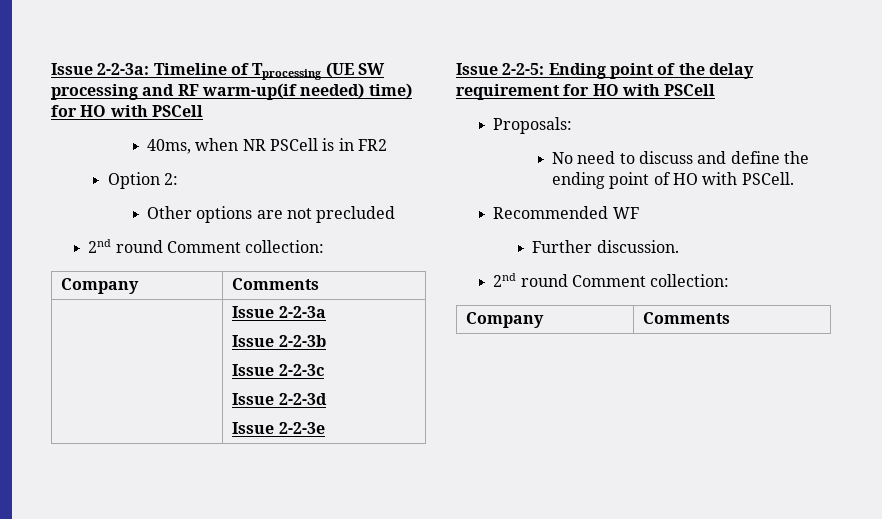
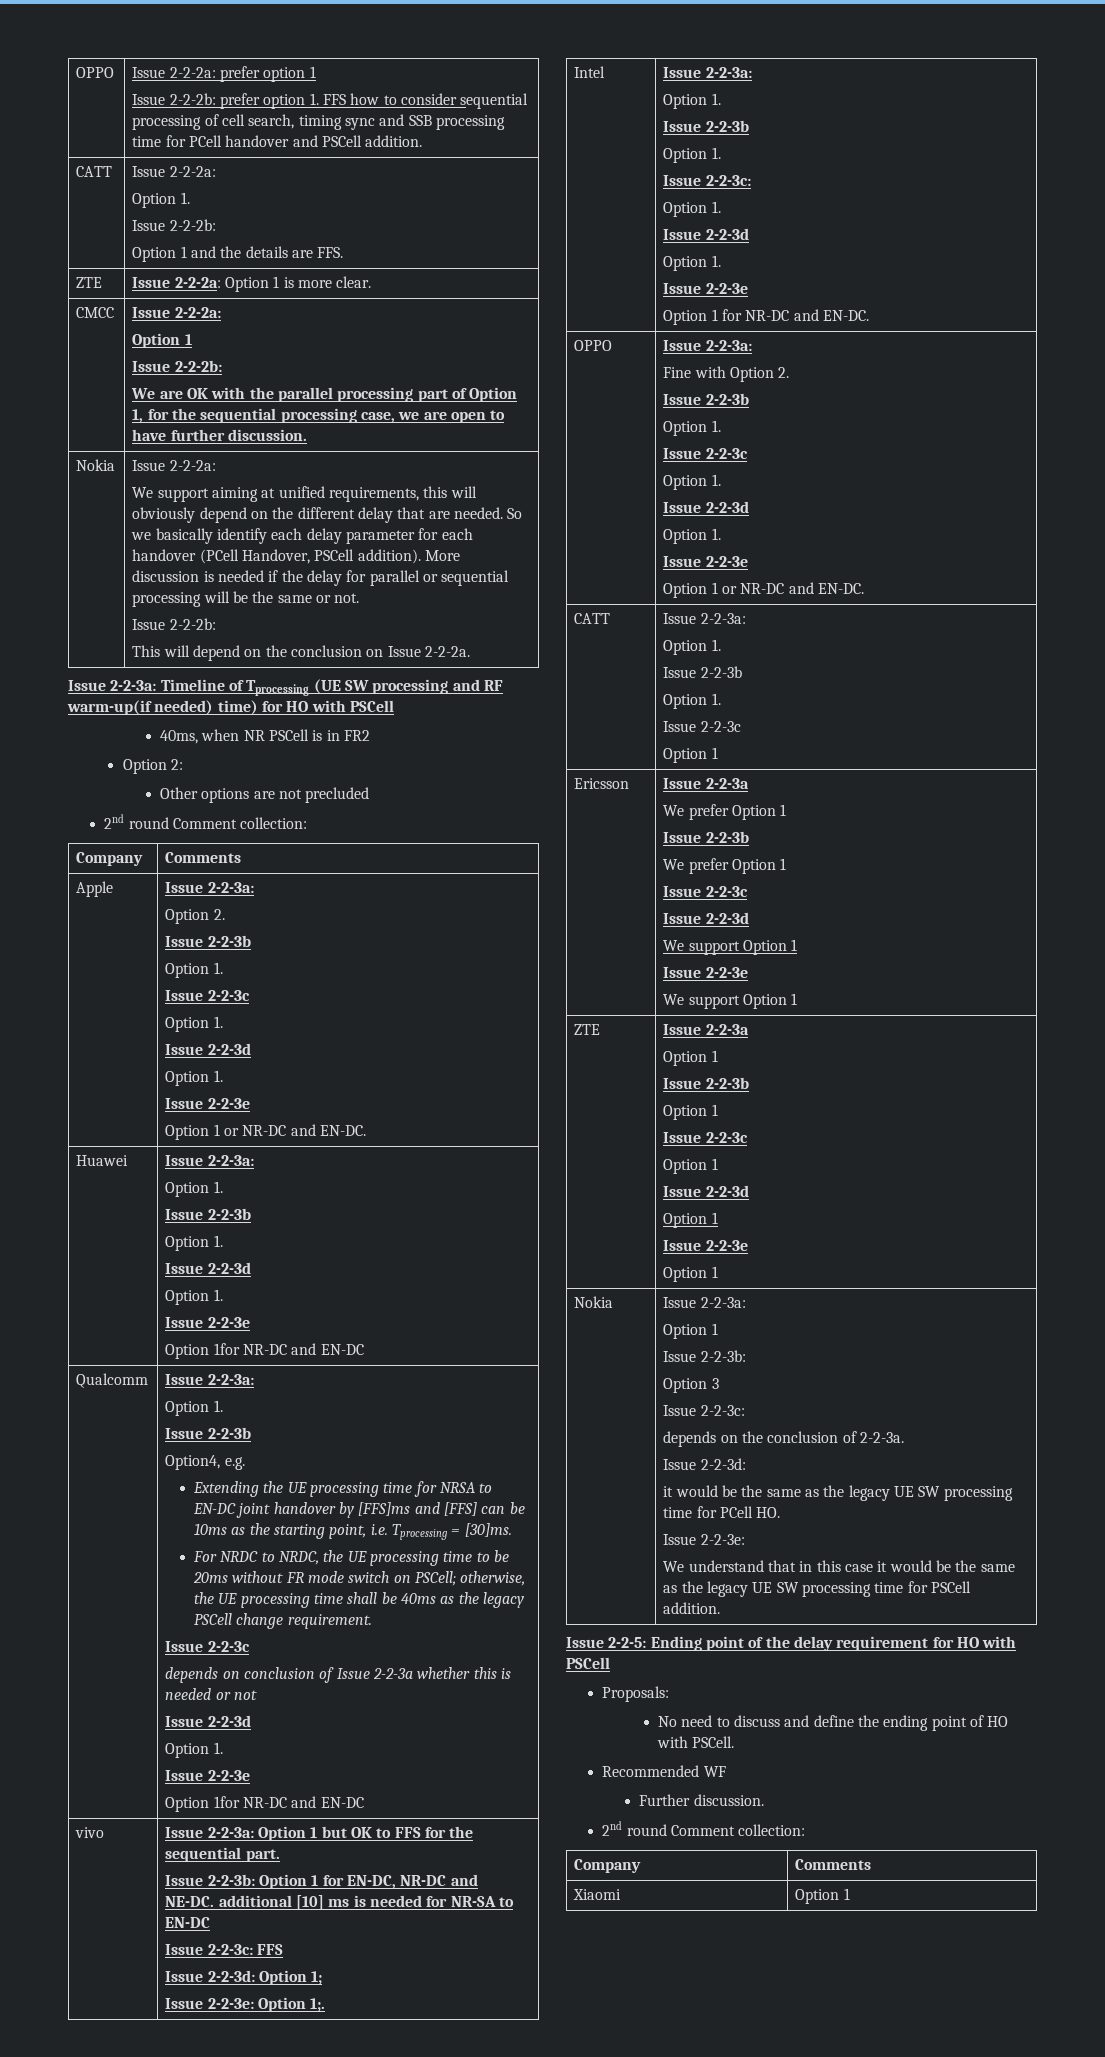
(51, 69) none -> [76,67,115,78] [132,66,316,82] [132,93,529,109] [132,114,505,130] [132,135,423,147] [76,166,113,177] [132,166,216,177] [132,192,190,208] [132,219,216,231] [132,246,344,262] [76,277,103,288] [132,276,372,292] [76,307,115,318] [132,307,221,318] [132,333,192,348] [132,360,222,372] [131,387,518,402] [132,408,506,423] [132,429,307,441] [76,459,116,471] [132,460,216,471] [132,486,477,502] [132,507,523,523] [131,528,473,544] [132,549,460,564] [132,570,510,586] [132,591,360,607] [132,618,216,630] [132,645,470,661] OPPO | Issue 2-2-2a: prefer option 1 // Issue 2-2-2b: prefer option 1. FFS how to consider sequential processing of cell search, timing sync and SSB processing time for PCell handover and PSCell addition. // CATT | Issue 2-2-2a: // Option 1. // Issue 2-2-2b: // Option 1 and the details are FFS. // ZTE | Issue 2-2-2a: Option 1 is more clear. // CMCC | Issue 2-2-2a: // Option 1 // Issue 2-2-2b: // We are OK with the parallel processing part of Option 1, for the sequential processing case, we are open to have further discussion. // Nokia | Issue 2-2-2a: // We support aiming at unified requirements, this will obviously depend on the different delay that are needed. So we basically identify each delay parameter for each handover (PCell Handover, PSCell addition). More discussion is needed if the delay for parallel or sequential processing will be the same or not. // Issue 2-2-2b: // This will depend on the conclusion on Issue 2-2-2a. //
[232,306,326,318] [232,335,326,347] [232,364,324,376] [232,393,327,405] [232,422,325,434] | Issue 2-2-3a // Issue 2-2-3b // Issue 2-2-3c // Issue 2-2-3d // Issue 2-2-3e -> [76,881,114,897] [165,882,254,893] [165,909,225,924] [165,935,251,947] [165,962,223,978] [165,990,250,1001] [165,1016,223,1032] [165,1043,251,1055] [165,1070,223,1086] [165,1098,250,1109] [165,1124,366,1140] [76,1155,129,1166] [165,1155,254,1166] [165,1181,223,1197] [165,1208,251,1220] [165,1235,223,1251] [165,1262,251,1274] [165,1289,223,1305] [165,1317,250,1328] [165,1343,364,1359] [76,1373,149,1388] [165,1374,254,1385] [165,1400,223,1416] [165,1427,251,1439] [165,1455,245,1470] [193,1481,493,1497] [193,1502,525,1518] [194,1523,512,1540] [193,1550,509,1566] [193,1571,526,1586] [194,1592,524,1608] [194,1613,372,1629] [165,1641,250,1652] [165,1667,511,1683] [165,1688,257,1700] [165,1715,251,1727] [165,1742,223,1758] [165,1770,250,1781] [165,1796,364,1812] [75,1827,105,1838] [165,1826,474,1841] [165,1847,280,1862] [165,1874,478,1889] [165,1895,514,1910] [165,1917,211,1928] [165,1944,283,1955] [165,1970,323,1985] [165,1997,326,2012] [574,66,606,78] [663,67,752,78] [663,93,721,109] [663,120,749,132] [663,147,721,163] [663,175,751,186] [663,201,721,217] [663,228,749,240] [663,255,721,271] [663,283,748,294] [663,309,869,325] [574,340,613,351] [663,340,752,351] [663,366,790,382] [663,393,749,405] [663,420,721,436] [663,448,748,459] [663,474,721,490] [663,501,749,513] [663,528,721,544] [663,556,748,567] [663,582,864,598] [574,613,611,624] [663,613,746,624] [663,639,721,655] [663,666,742,678] [663,693,721,709] [663,721,741,732] [663,747,718,763] [574,778,630,789] [663,778,749,789] [663,804,787,820] [663,831,749,843] [663,858,787,874] [663,886,748,897] [663,912,749,924] [663,939,798,955] [663,967,748,978] [663,993,798,1009] [574,1024,601,1035] [663,1024,749,1035] [663,1050,718,1066] [663,1077,749,1089] [663,1104,718,1120] [663,1132,748,1143] [663,1158,718,1174] [663,1185,749,1197] [663,1212,718,1228] [663,1240,748,1251] [663,1266,718,1282] [574,1296,614,1308] [663,1297,746,1308] [663,1323,718,1339] [663,1350,746,1362] [663,1378,719,1393] [663,1405,745,1416] [663,1431,904,1447] [663,1458,746,1470] [663,1485,1013,1501] [663,1506,781,1518] [663,1534,745,1545] [663,1560,1015,1572] [663,1581,971,1597] [663,1602,721,1614] Apple | Issue 2-2-3a: // Option 2. // Issue 2-2-3b // Option 1. // Issue 2-2-3c // Option 1. // Issue 2-2-3d // Option 1. // Issue 2-2-3e // Option 1 or NR-DC and EN-DC. // Huawei | Issue 2-2-3a: // Option 1. // Issue 2-2-3b // Option 1. // Issue 2-2-3d // Option 1. // Issue 2-2-3e // Option 1for NR-DC and EN-DC // Qualcomm | Issue 2-2-3a: // Option 1. // Issue 2-2-3b // Option4, e.g. // Extending the UE processing time for NRSA to EN-DC joint handover by [FFS]ms and [FFS] can be 10ms as the starting point, i.e. Tprocessing = [30]ms. // For NRDC to NRDC, the UE processing time to be 20ms without FR mode switch on PSCell; otherwise, the UE processing time shall be 40ms as the legacy PSCell change requirement. // Issue 2-2-3c // depends on conclusion of Issue 2-2-3a whether this is needed or not // Issue 2-2-3d // Option 1. // Issue 2-2-3e // Option 1for NR-DC and EN-DC // vivo | Issue 2-2-3a: Option 1 but OK to FFS for the sequential part. // Issue 2-2-3b: Option 1 for EN-DC, NR-DC and NE-DC. additional [10] ms is needed for NR-SA to EN-DC // Issue 2-2-3c: FFS // Issue 2-2-3d: Option 1; // Issue 2-2-3e: Option 1;. // Intel | Issue 2-2-3a: // Option 1. // Issue 2-2-3b // Option 1. // Issue 2-2-3c: // Option 1. // Issue 2-2-3d // Option 1. // Issue 2-2-3e // Option 1 for NR-DC and EN-DC. // OPPO | Issue 2-2-3a: // Fine with Option 2. // Issue 2-2-3b // Option 1. // Issue 2-2-3c // Option 1. // Issue 2-2-3d // Option 1. // Issue 2-2-3e // Option 1 or NR-DC and EN-DC. // CATT | Issue 2-2-3a: // Option 1. // Issue 2-2-3b // Option 1. // Issue 2-2-3c // Option 1 // Ericsson | Issue 2-2-3a // We prefer Option 1 // Issue 2-2-3b // We prefer Option 1 // Issue 2-2-3c // Issue 2-2-3d // We support Option 1 // Issue 2-2-3e // We support Option 1 // ZTE | Issue 2-2-3a // Option 1 // Issue 2-2-3b // Option 1 // Issue 2-2-3c // Option 1 // Issue 2-2-3d // Option 1 // Issue 2-2-3e // Option 1 // Nokia | Issue 2-2-3a: // Option 1 // Issue 2-2-3b: // Option 3 // Issue 2-2-3c: // depends on the conclusion of 2-2-3a. // Issue 2-2-3d: // it would be the same as the legacy UE SW processing time for PCell HO. // Issue 2-2-3e: // We understand that in this case it would be the same as the legacy UE SW processing time for PSCell addition.
(731, 318) none -> [573,1889,622,1900] [795,1888,850,1904] // Xiaomi | Option 1

